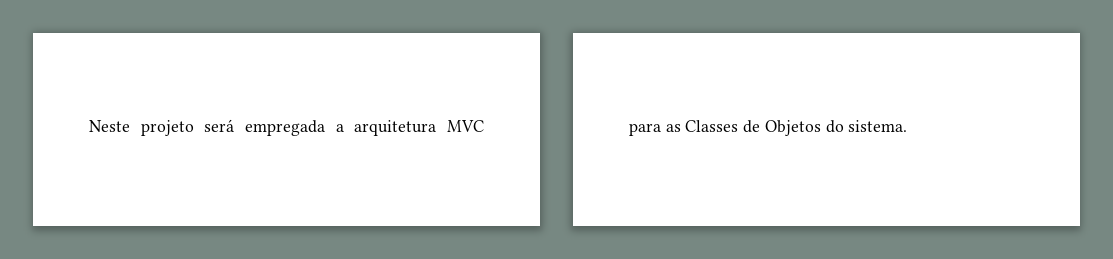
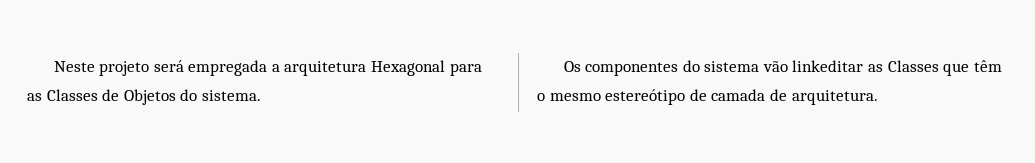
[447,120,484,132] MVC -> [371,60,446,76] Hexagonal
(908, 126) none -> [563,60,1002,76] [537,89,878,105] // Os componentes do sistema vão linkeditar as Classes que têm o mesmo estereótipo de camada de arquitetura.

